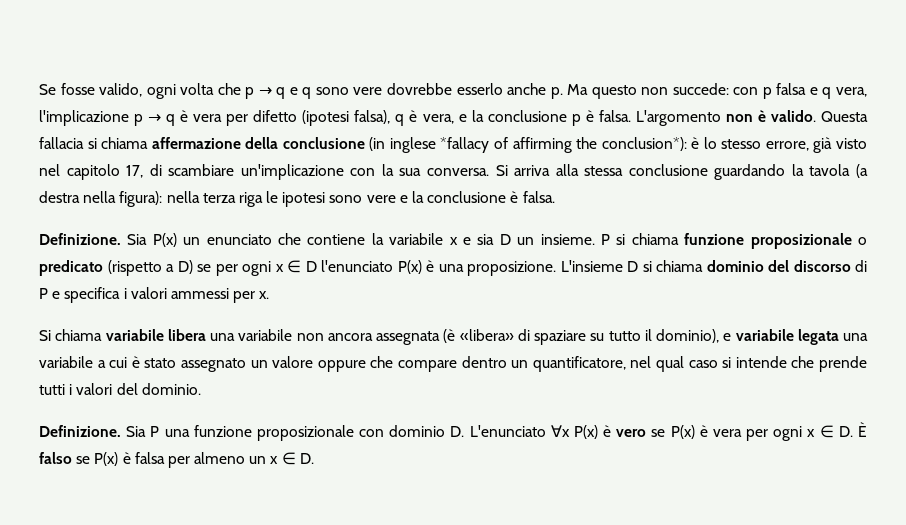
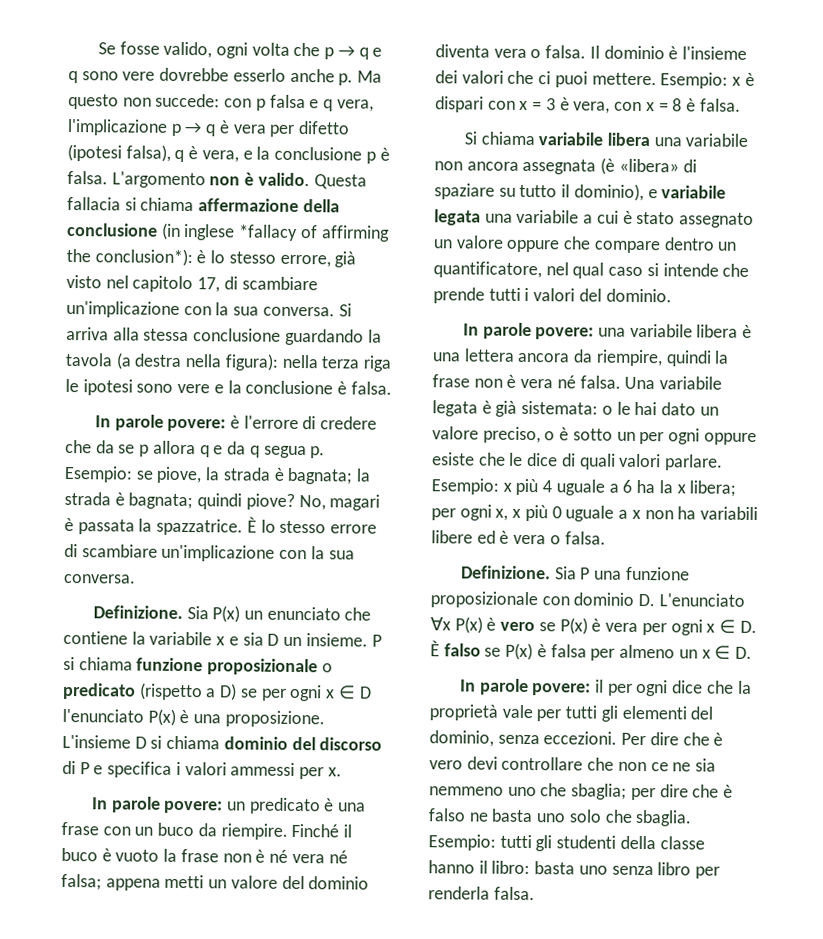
(555, 197) none -> [94,414,378,432] [65,439,326,459] [64,465,372,485] [64,491,381,511] [64,516,378,536] [64,543,355,562] [63,573,136,584] // In parole povere: è l'errore di credere che da se p allora q e da q segua p. Esempio: se piove, la strada è bagnata; la strada è bagnata; quindi piove? No, magari è passata la spazzatrice. È lo stesso errore di scambiare un'implicazione con la sua conversa.
(270, 295) none -> [91,796,367,815] [61,821,353,840] [61,847,348,864] [61,873,370,891] [435,44,748,60] [435,70,755,89] [435,96,741,114] // In parole povere: un predicato è una frase con un buco da riempire. Finché il buco è vuoto la frase non è né vera né falsa; appena metti un valore del dominio diventa vera o falsa. Il dominio è l'insieme dei valori che ci puoi mettere. Esempio: x è dispari con x = 3 è vera, con x = 8 è falsa.
(201, 389) none -> [462,322,753,340] [432,348,730,367] [432,374,723,390] [432,400,719,417] [432,426,757,446] [432,452,724,471] [431,478,737,497] [431,504,758,522] [431,530,606,545] // In parole povere: una variabile libera è una lettera ancora da riempire, quindi la frase non è vera né falsa. Una variabile legata è già sistemata: o le hai dato un valore preciso, o è sotto un per ogni oppure esiste che le dice di quali valori parlare. Esempio: x più 4 uguale a 6 ha la x libera; per ogni x, x più 0 uguale a x non ha variabili libere ed è vera o falsa.
(314, 458) none -> [459,678,752,697] [429,704,714,722] [429,730,724,747] [429,756,717,772] [429,783,734,801] [428,808,693,827] [428,834,705,852] [428,860,721,879] [428,886,535,901] // In parole povere: il per ogni dice che la proprietà vale per tutti gli elementi del dominio, senza eccezioni. Per dire che è vero devi controllare che non ce ne sia nemmeno uno che sbaglia; per dire che è falso ne basta uno solo che sbaglia. Esempio: tutti gli studenti della classe hanno il libro: basta uno senza libro per renderla falsa.

